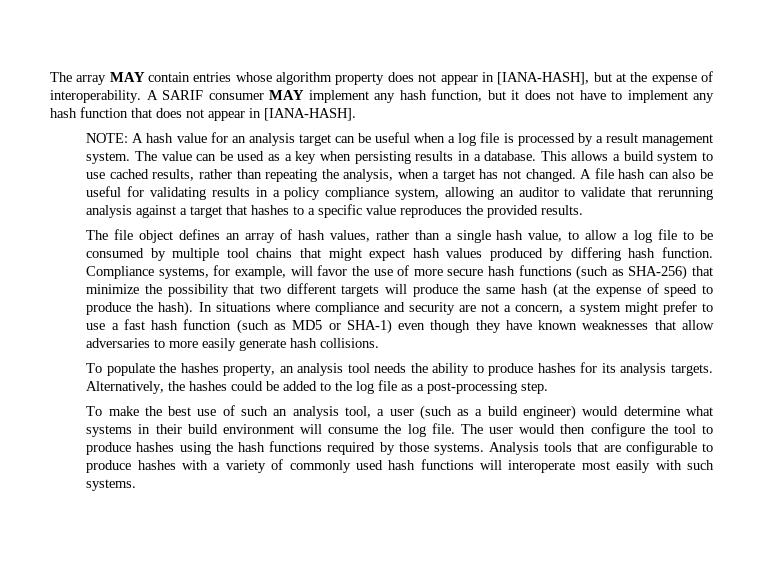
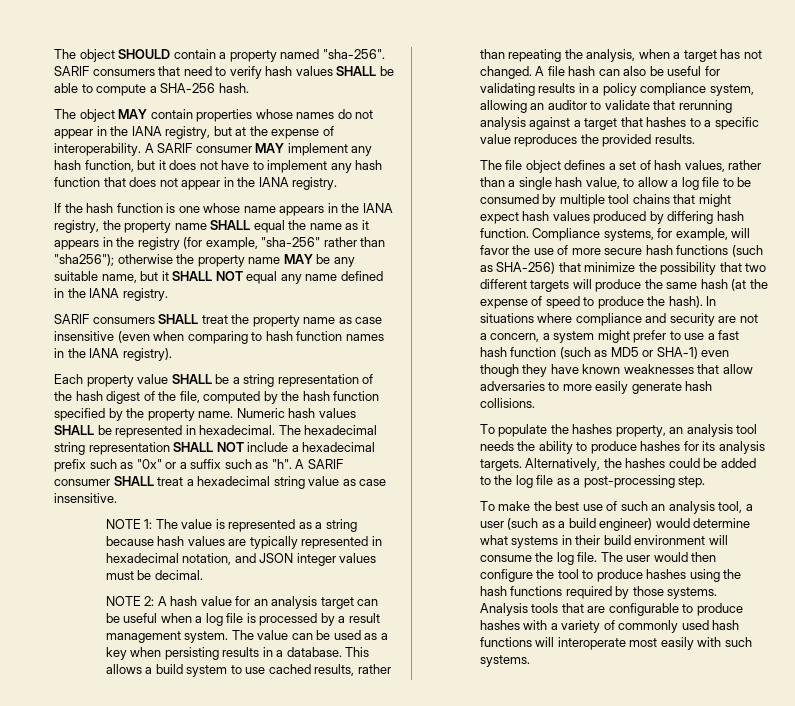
[50,72,590,85] The array MAY contain entries whose algorithm property does not appear in [IANA-HASH], -> [54,49,385,62] [54,66,394,79] [54,83,249,96] [54,109,374,122] [54,126,211,139] The object SHOULD contain a property named "sha-256". SARIF consumers that need to verify hash values SHALL be able to compute a SHA-256 hash. // The object MAY contain properties whose names do not appear in the IANA registry,
[264,108,356,121] [86,133,129,143] [IANA-HASH]. // NOTE: -> [237,177,338,190] [54,203,393,216] [54,220,369,233] [54,237,386,250] [54,254,355,267] [54,271,383,284] [54,288,168,301] [54,314,383,327] [54,331,384,344] [54,348,172,361] [54,374,374,387] [54,391,380,404] [54,408,356,421] [54,425,378,438] [54,442,376,455] [54,459,343,472] [54,476,387,489] [54,493,117,503] [105,519,357,532] [105,536,382,549] [105,553,377,566] [105,570,203,580] [105,596,155,606] the IANA registry. // If the hash function is one whose name appears in the IANA registry, the property name SHALL equal the name as it appears in the registry (for example, "sha-256" rather than "sha256"); otherwise the property name MAY be any suitable name, but it SHALL NOT equal any name defined in the IANA registry. // SARIF consumers SHALL treat the property name as case insensitive (even when comparing to hash function names in the IANA registry). // Each property value SHALL be a string representation of the hash digest of the file, computed by the hash function specified by the property name. Numeric hash values SHALL be represented in hexadecimal. The hexadecimal string representation SHALL NOT include a hexadecimal prefix such as "0x" or a suffix such as "h". A SARIF consumer SHALL treat a hexadecimal string value as case insensitive. // NOTE 1: The value is represented as a string because hash values are typically represented in hexadecimal notation, and JSON integer values must be decimal. // NOTE 2:
[226,233,275,243] an array -> [608,161,637,170] a set

